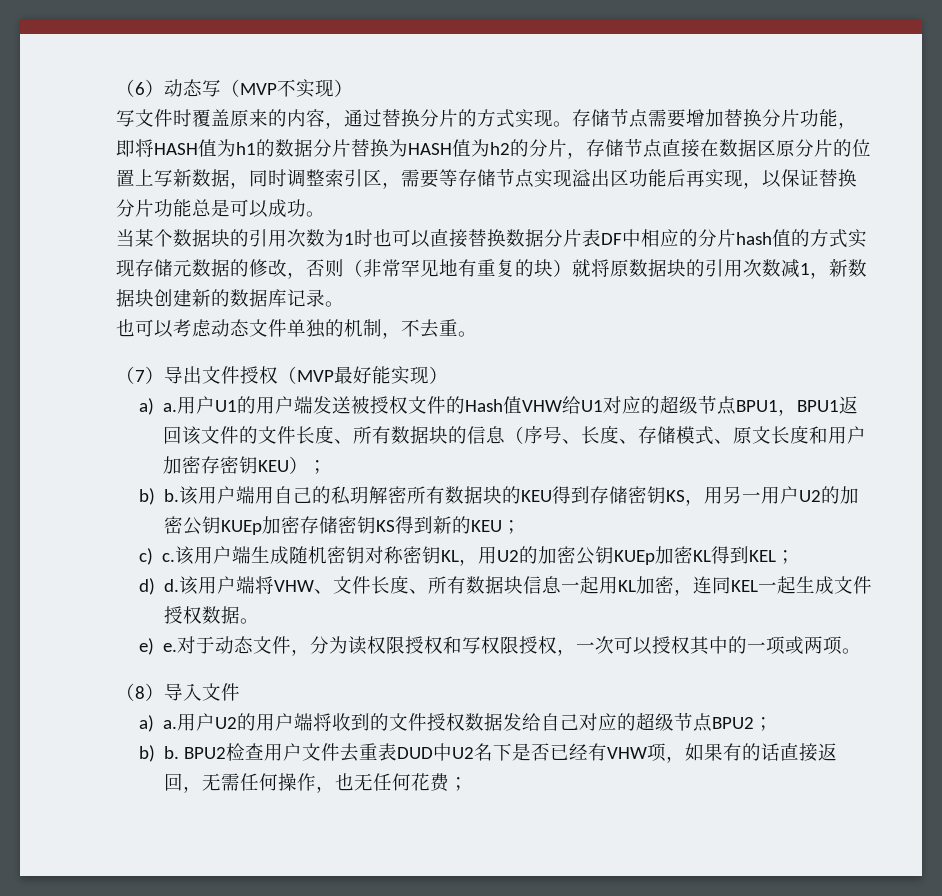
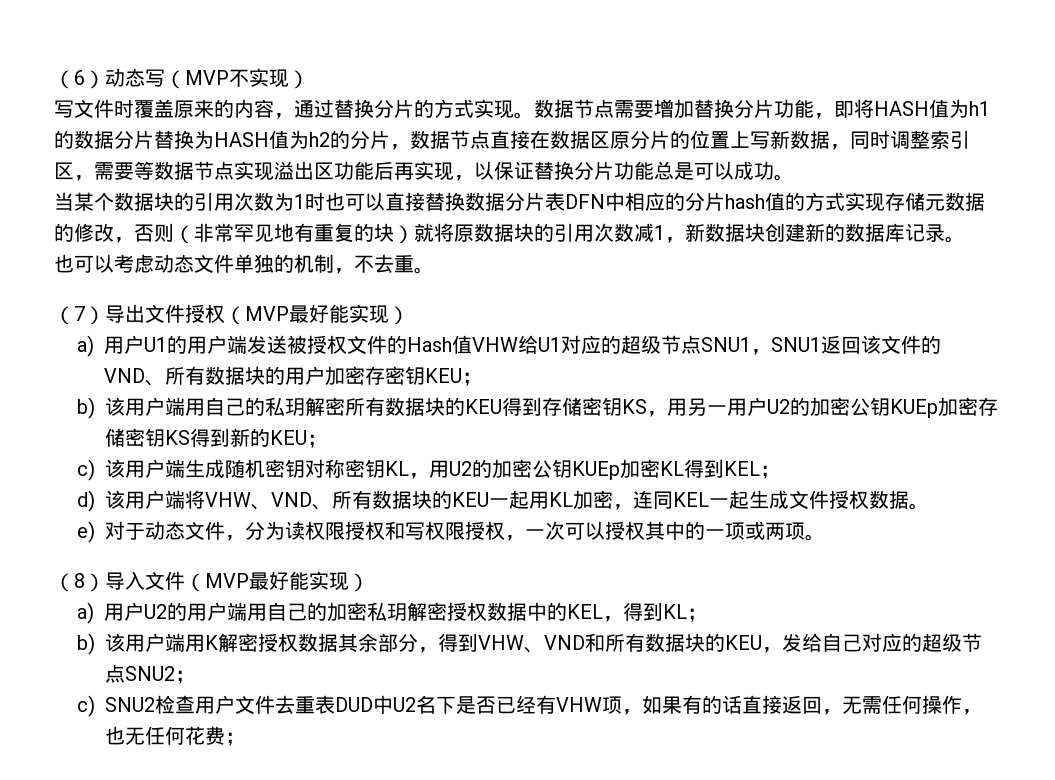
[572,109,610,127] 存储 -> [534,99,574,118] 数据
[586,139,624,157] 存储 -> [410,130,450,149] 数据
[458,169,496,187] 存储 -> [154,161,194,180] 数据
[601,233,622,245] DF -> [565,194,605,209] DFN
[162,403,177,412] a. -> (94, 346) none
[735,400,839,416] BPU1，BPU1 -> [700,337,821,355] SNU1，SNU1
[257,426,828,445] 文件长度、所有数据块的信息（序号、长度、存储模式、原文长度和 -> [103,366,285,386] VND、所有数据块的
[288,456,327,474] [138,488,179,505] ）； // b) b. -> [461,372,482,386] [76,397,95,419] ； // b)
[161,553,175,562] c. -> (95, 470) none
[163,579,179,592] d. -> (95, 501) none
[332,576,561,594] 文件长度、所有数据块信息 -> [270,490,489,510] VND、所有数据块的KEU
[162,643,177,652] e. -> (95, 532) none
[138,715,177,732] // a) a. -> [185,571,369,592] [76,602,94,624] （MVP最好能实现） // a)
[312,713,503,731] 将收到的文件授权数据 -> [246,602,707,622] [76,633,782,655] 用自己的加密私玥解密授权数据中的KEL，得到KL； // b)该用户端用K解密授权数据其余部分，得到VHW、VND和所有数据块的KEU，
[711,717,773,731] [138,745,226,762] BPU2； // b) b. BPU2 -> [124,666,195,684] [76,695,155,717] SNU2； // c) SNU2

